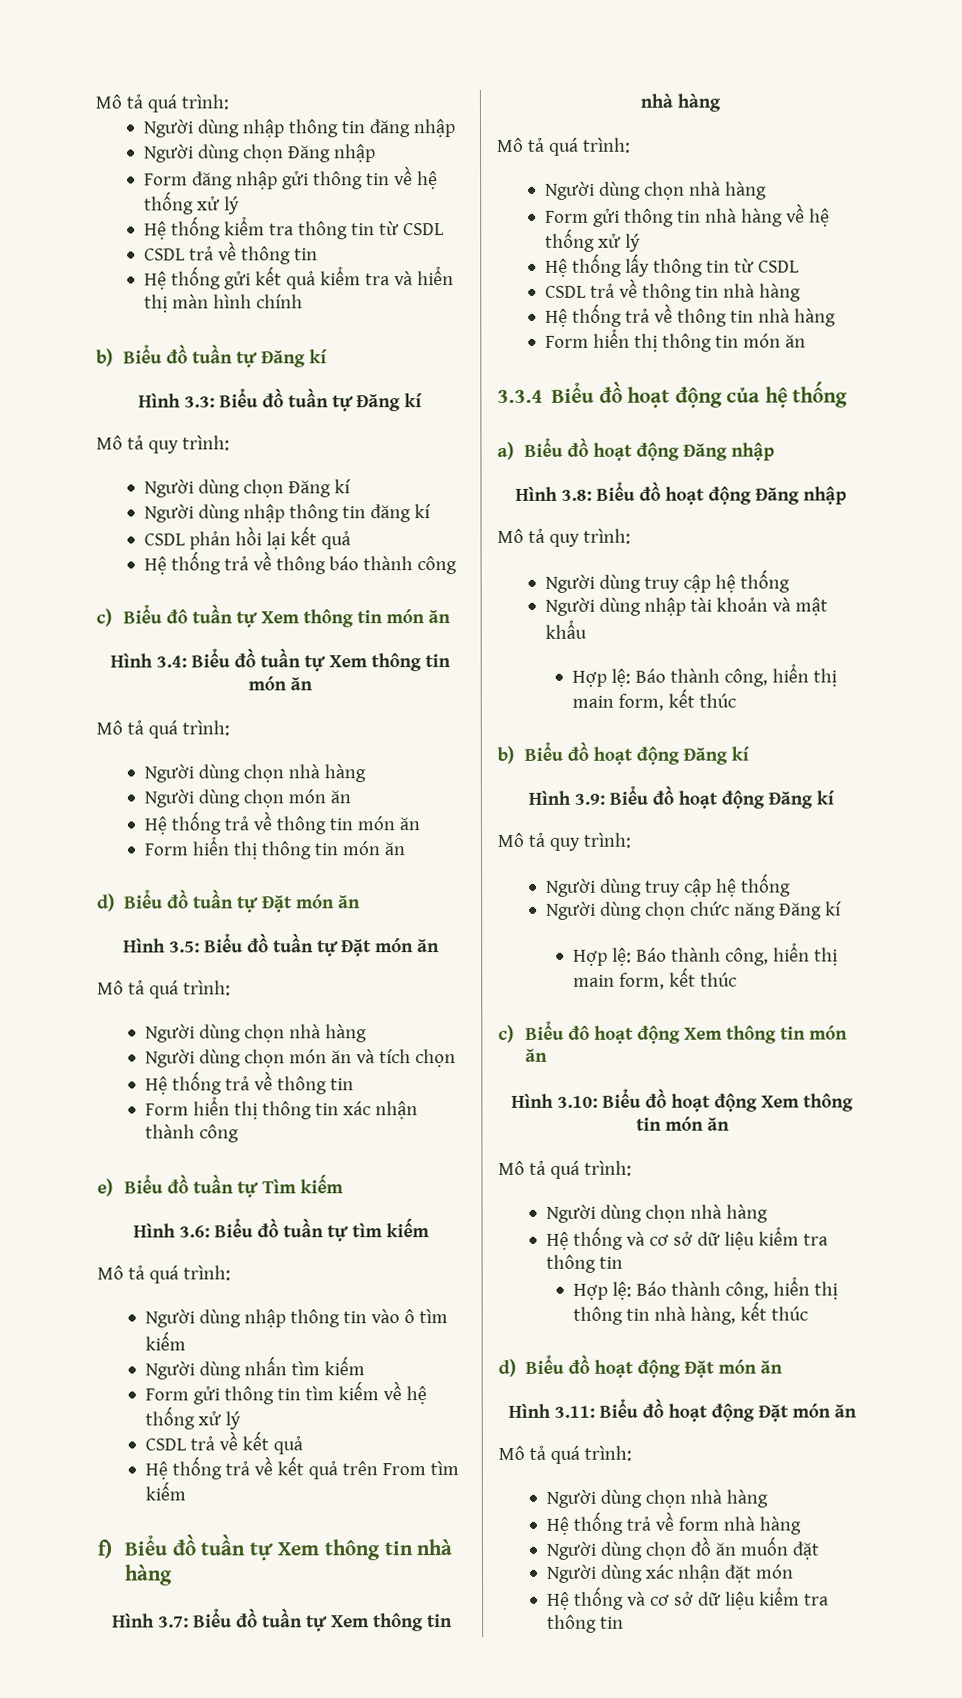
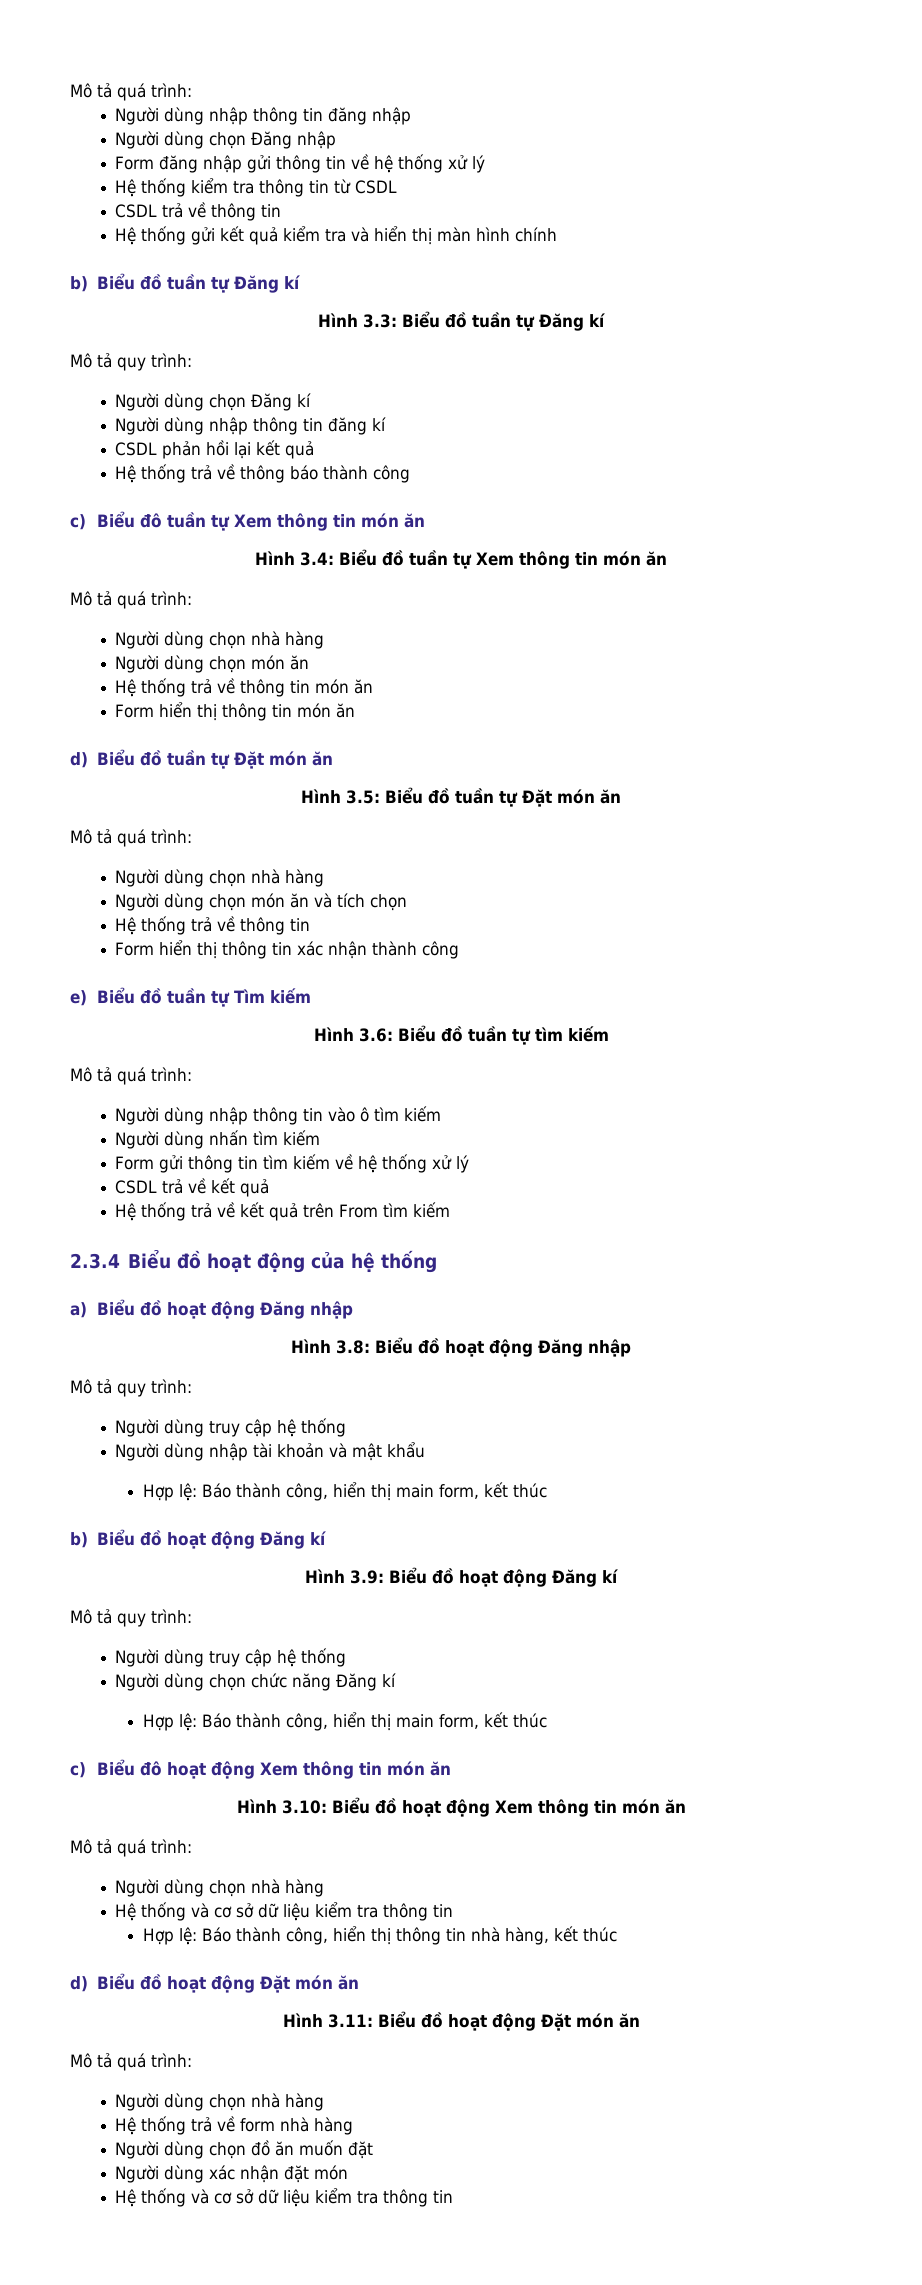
[97,1534,453,1561] [124,1564,174,1586] [112,1608,453,1632] [640,93,721,112] [497,137,631,156] [544,181,767,200] [544,203,830,227] [544,228,641,252] [544,253,799,277] [544,278,801,302] [544,303,836,327] [544,328,806,352] [497,381,623,403] f) Biểu đồ tuần tự Xem thông tin nhà hàng // Hình 3.7: Biểu đồ tuần tự Xem thông tin nhà hàng // Mô tả quá trình: // Người dùng chọn nhà hàng // Form gửi thông tin nhà hàng về hệ thống xử lý // Hệ thống lấy thông tin từ CSDL // CSDL trả về thông tin nhà hàng // Hệ thống trả về thông tin nhà hàng // Form hiển thị thông tin món ăn // 3.3.4 Biểu đồ -> [70,1249,202,1269] 2.3.4 Biểu đồ

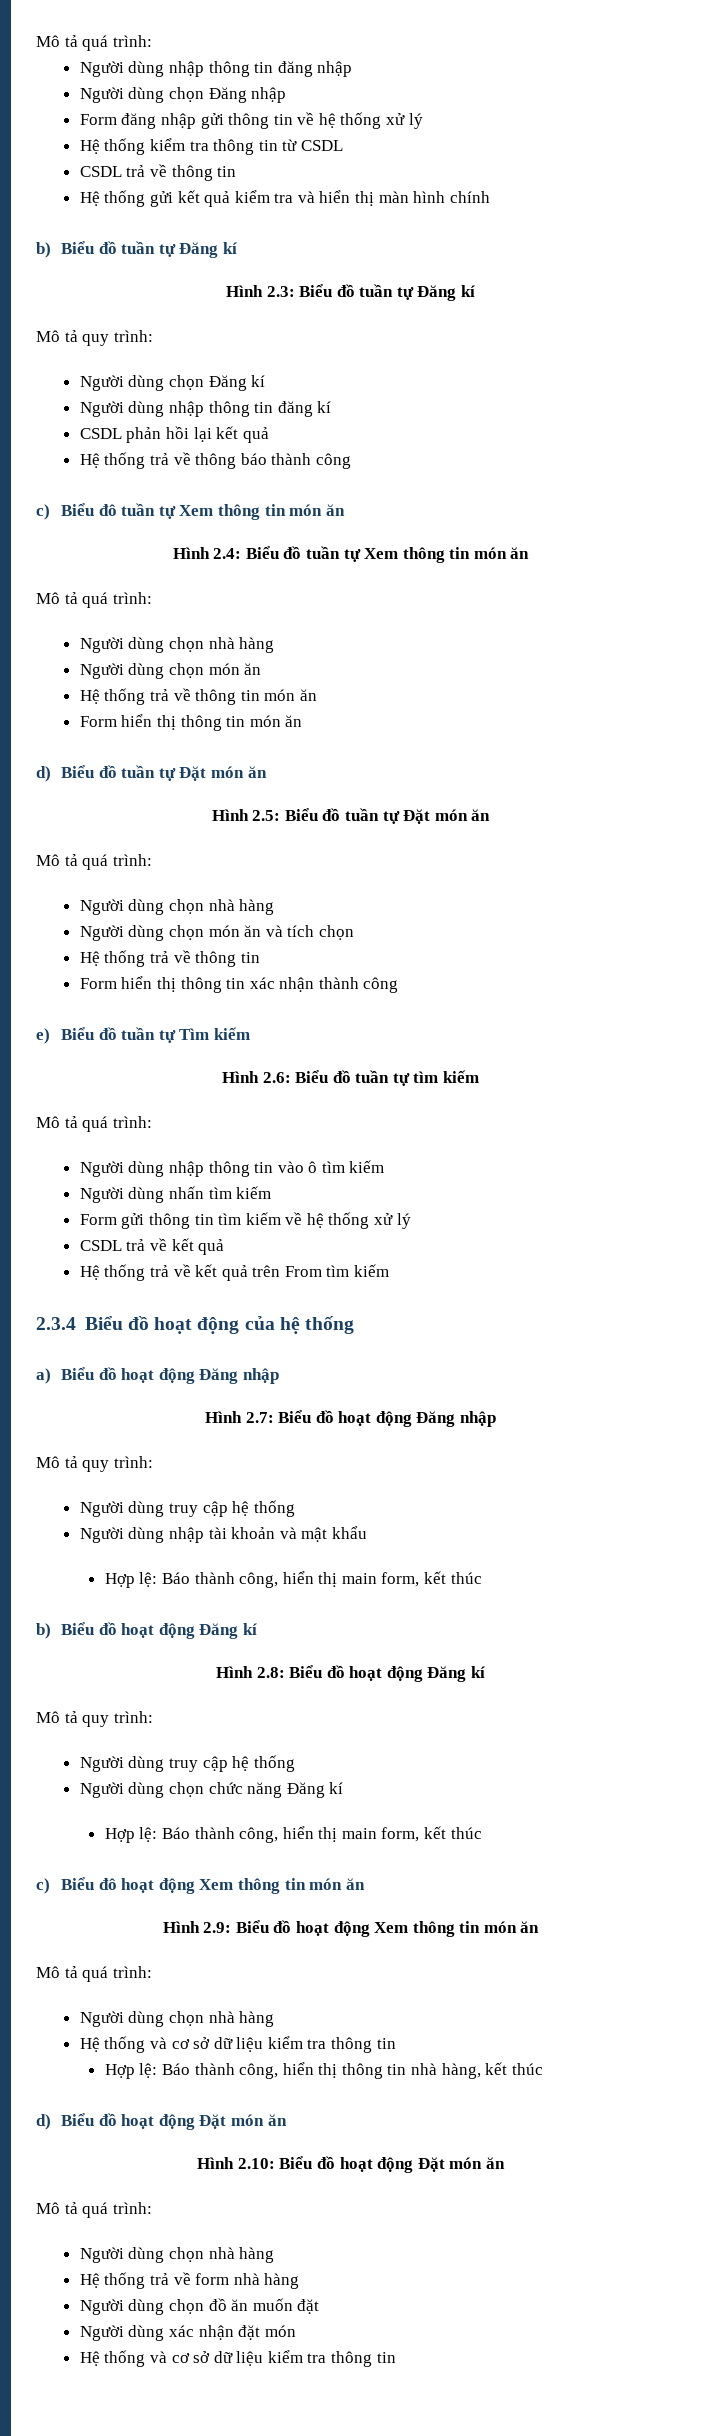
[363,314,397,328] 3.3: -> [266,286,295,297] 2.3:
[300,552,334,566] 3.4: -> [213,548,242,559] 2.4:
[346,790,380,804] 3.5: -> [252,810,281,821] 2.5:
[358,1028,393,1042] 3.6: -> [262,1072,291,1083] 2.6:
[336,1340,370,1354] 3.8: -> [245,1412,274,1423] 2.7:
[350,1570,384,1584] 3.9: -> [256,1667,285,1678] 2.8:
[281,1800,327,1814] 3.10: -> [203,1922,232,1933] 2.9:
[327,2014,373,2028] 3.11: -> [237,2158,275,2169] 2.10:

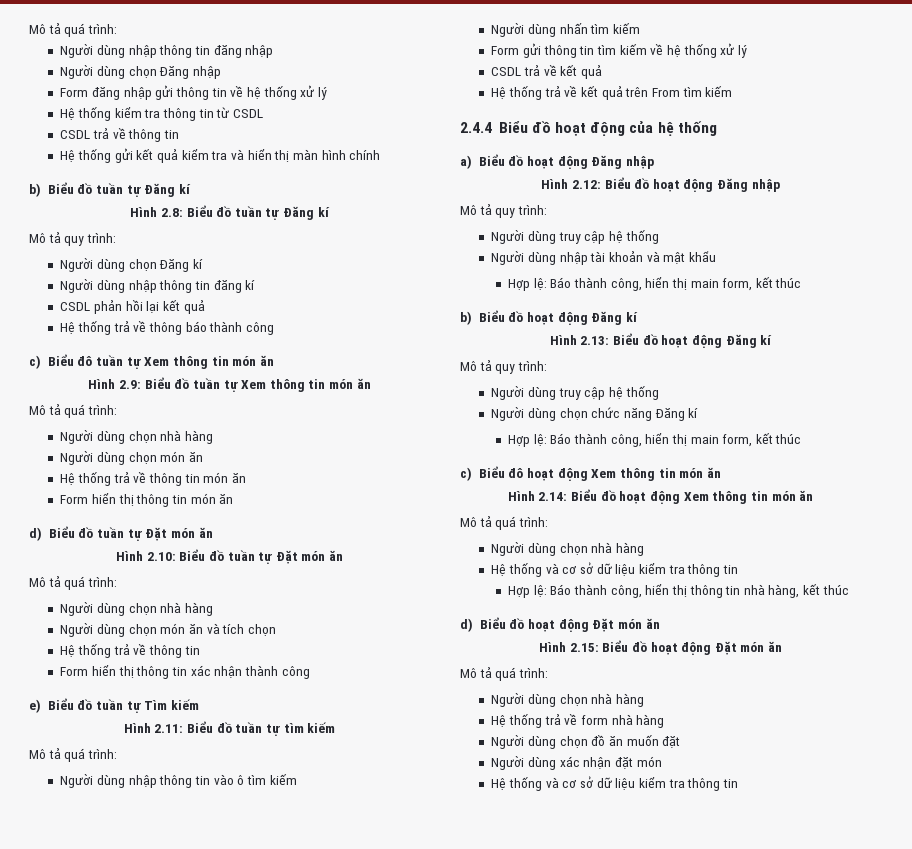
[266,286,295,297] 2.3: -> [160,208,183,217] 2.8:
[213,548,242,559] 2.4: -> [118,380,141,389] 2.9:
[252,810,281,821] 2.5: -> [146,552,176,561] 2.10:
[262,1072,291,1083] 2.6: -> [154,724,184,733] 2.11:
[36,1317,76,1330] 2.3.4 -> [460,122,492,133] 2.4.4
[245,1412,274,1423] 2.7: -> [571,180,601,189] 2.12:
[256,1667,285,1678] 2.8: -> [580,336,610,345] 2.13:
[203,1922,232,1933] 2.9: -> [538,492,568,501] 2.14:
[237,2158,275,2169] 2.10: -> [569,643,599,652] 2.15:

